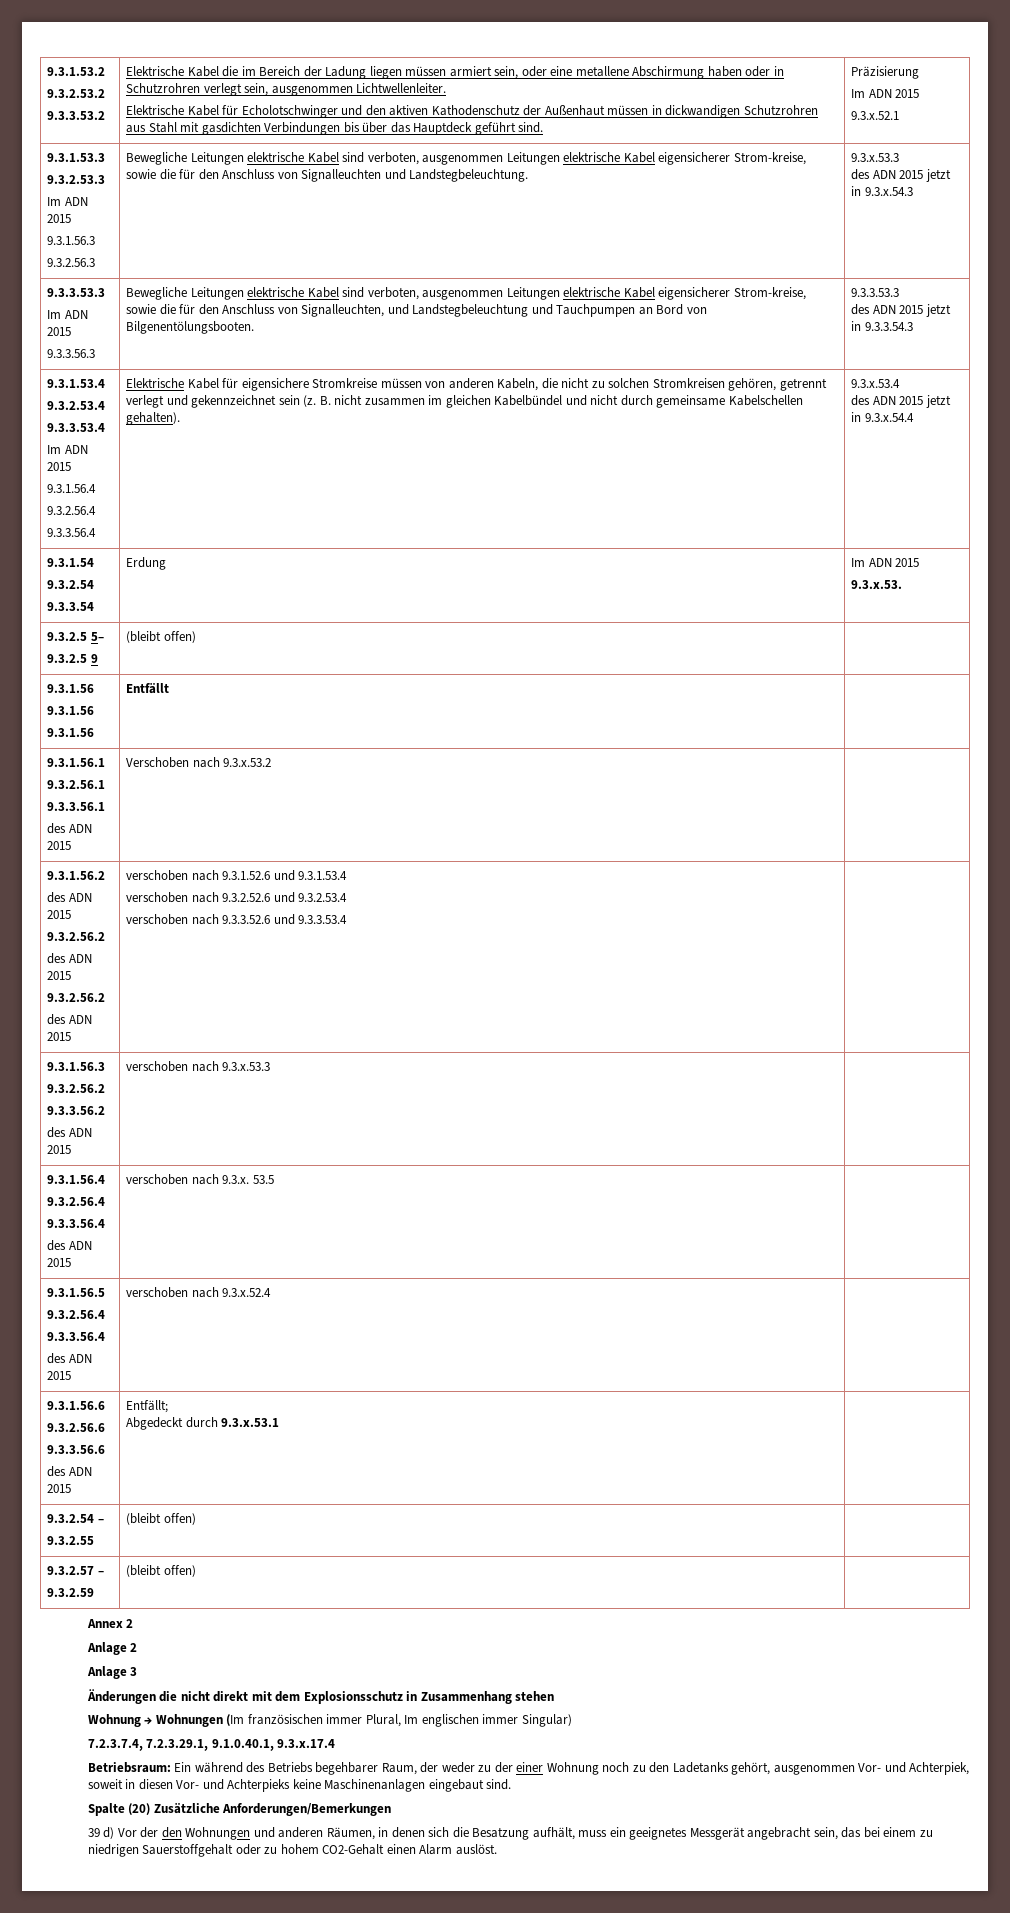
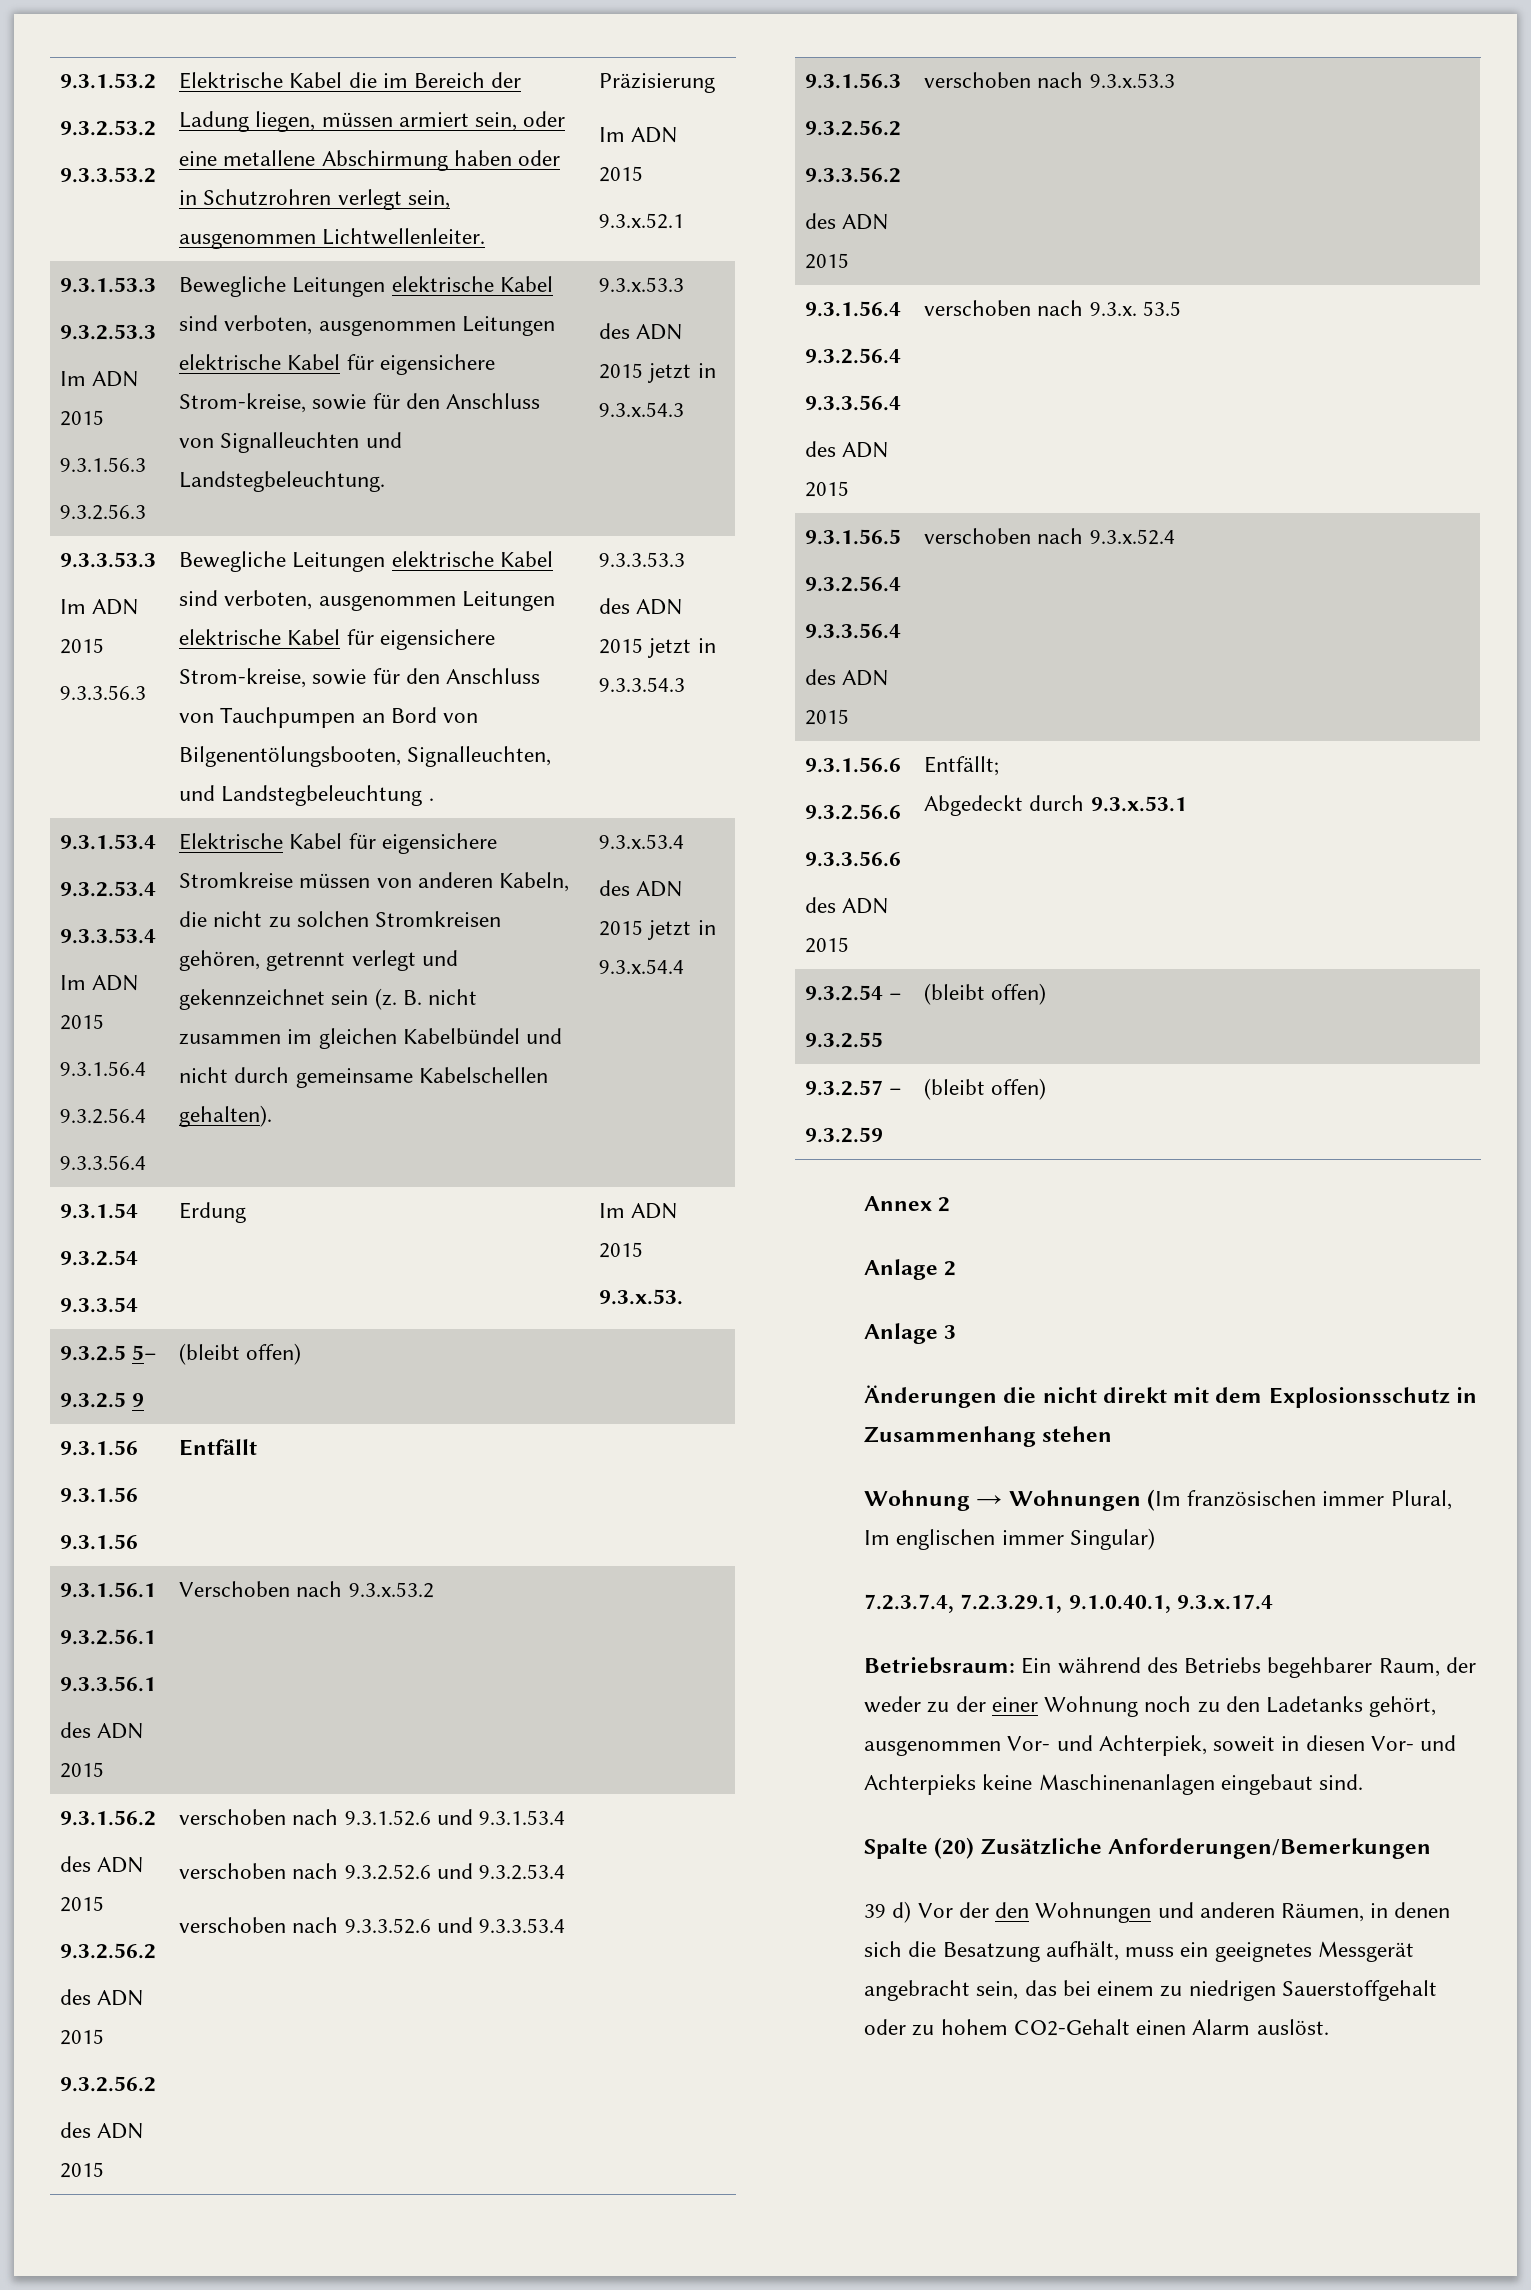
[369,66,402,79] liegen -> [255,111,316,132] liegen,
[126,105,818,118] [126,122,544,135] // Elektrische Kabel für Echolotschwinger und den aktiven Kathodenschutz der Außenhaut müssen in dickwandigen Schutzrohren aus Stahl mit gasdichten Verbindungen bis über das Hauptdeck geführt sind. -> (486, 236) none
[658,152,806,165] [126,169,176,180] eigensicherer Strom-kreise, sowie die -> [346,354,495,375] [179,393,367,413] für eigensichere Strom-kreise, sowie
[658,287,806,300] [126,304,707,317] [126,321,255,334] eigensicherer Strom-kreise, sowie die für den Anschluss von Signalleuchten, und Landstegbeleuchtung und Tauchpumpen an Bord von Bilgenentölungsbooten. -> [346,629,495,650] [179,668,540,688] [179,707,478,728] [179,746,552,767] [179,785,434,806] für eigensichere Strom-kreise, sowie für den Anschluss von Tauchpumpen an Bord von Bilgenentölungsbooten, Signalleuchten, und Landstegbeleuchtung .

